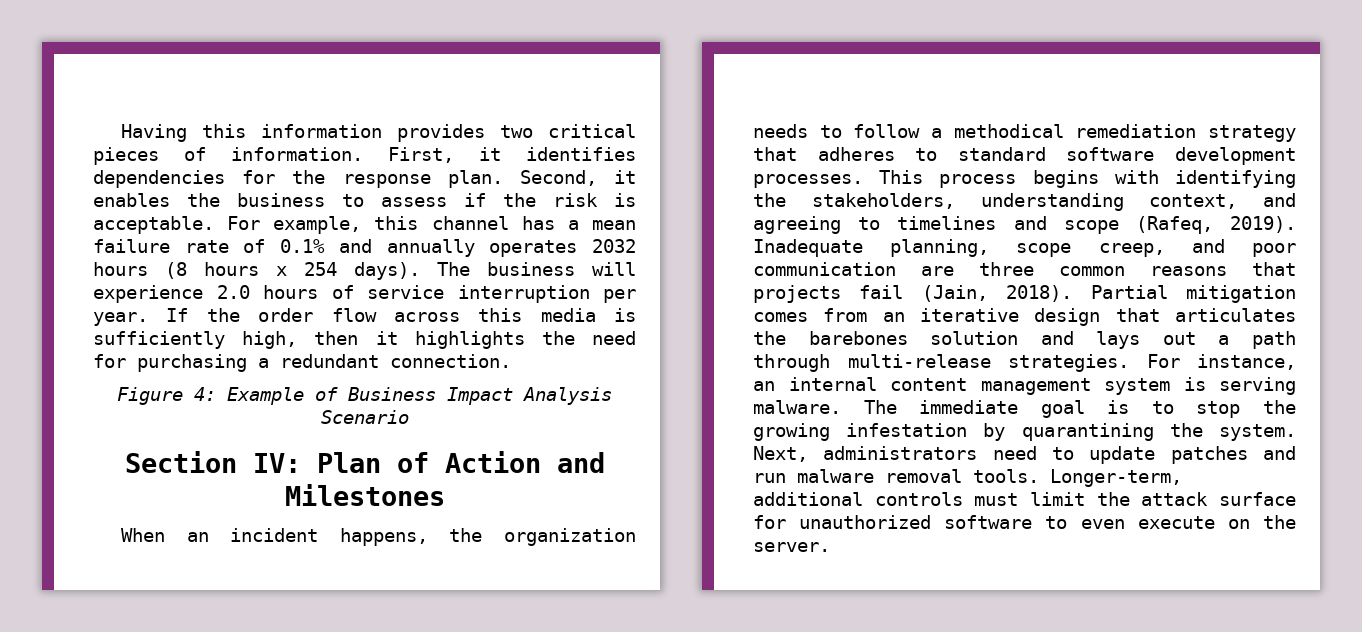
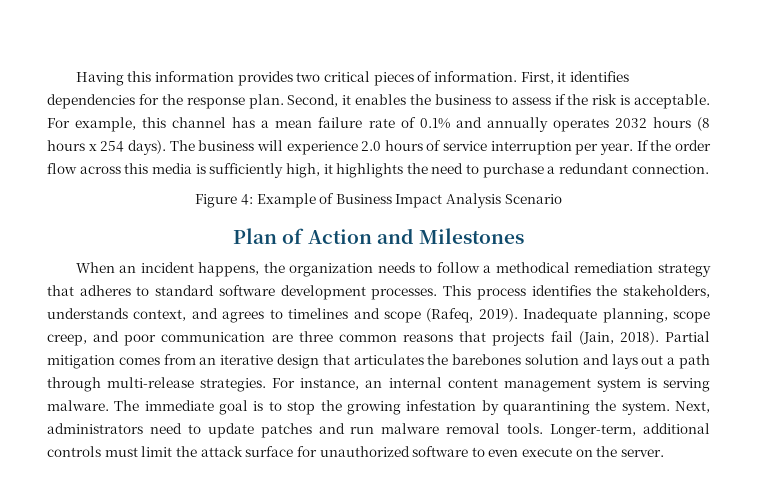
[314,331,359,345] then -> (320, 170) none
[93,354,247,372] for purchasing -> [466,163,544,178] to purchase
[124,451,301,473] Section IV: -> (562, 199) none
[1032,170,1296,188] begins with identifying -> [531,285,591,296] identifies
[980,193,1124,211] understanding -> [47,308,128,319] understands
[753,216,841,234] agreeing -> [222,311,265,323] agrees

